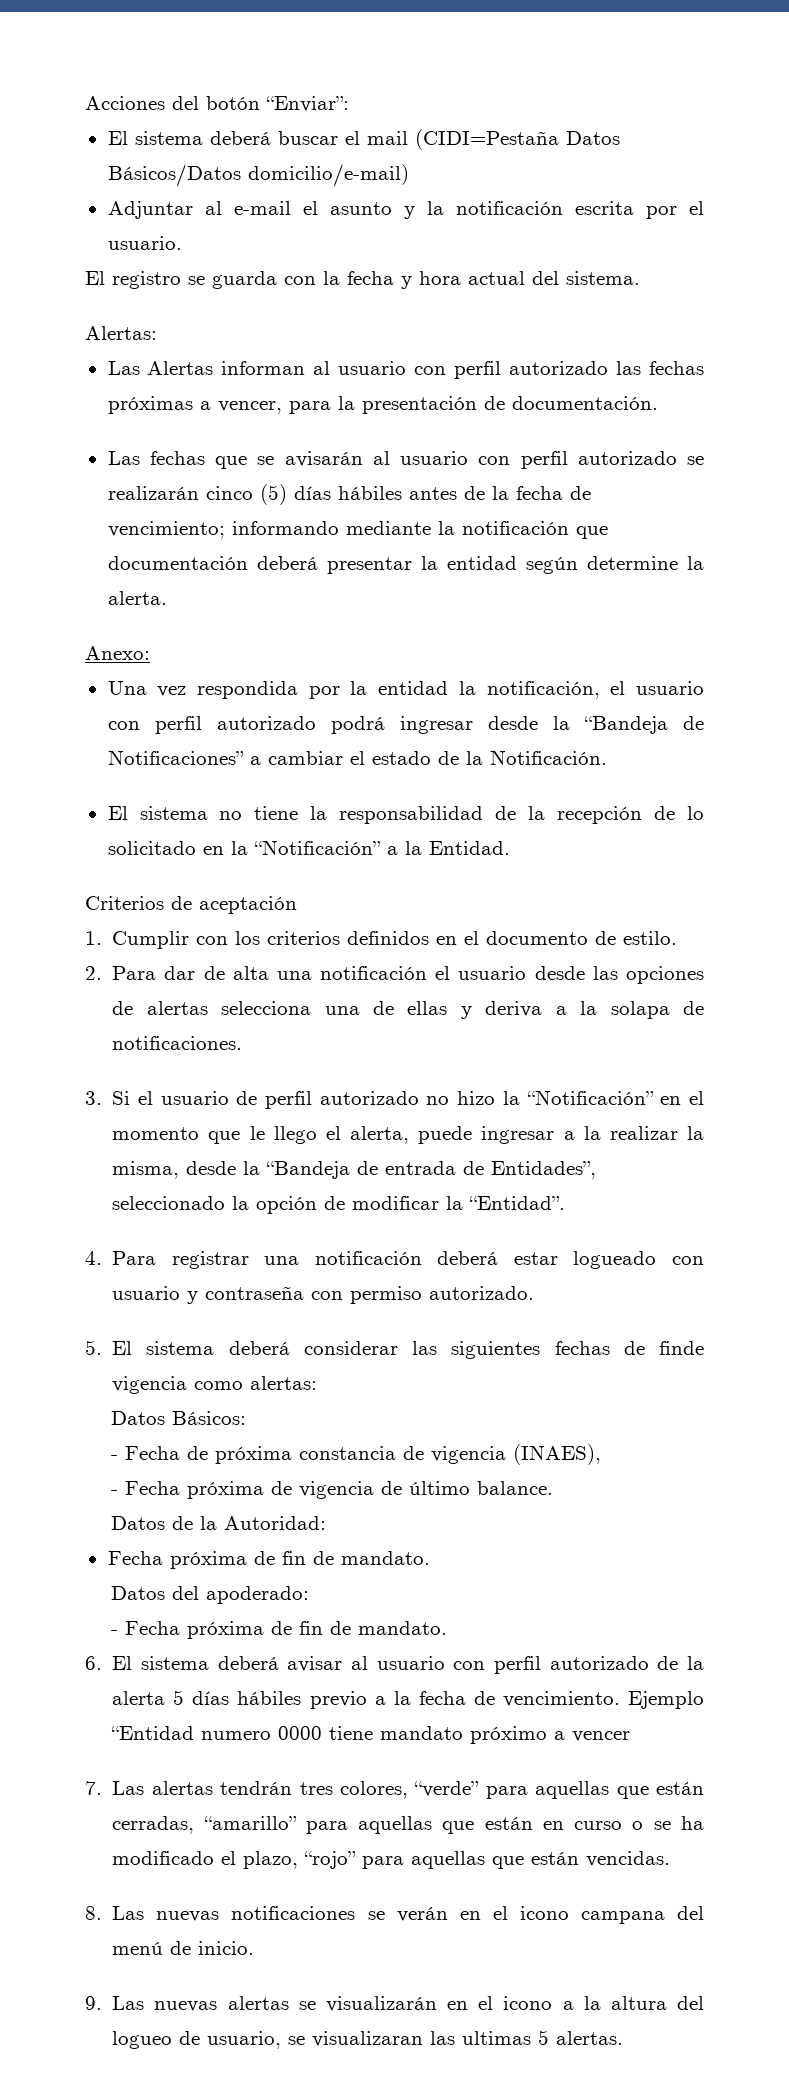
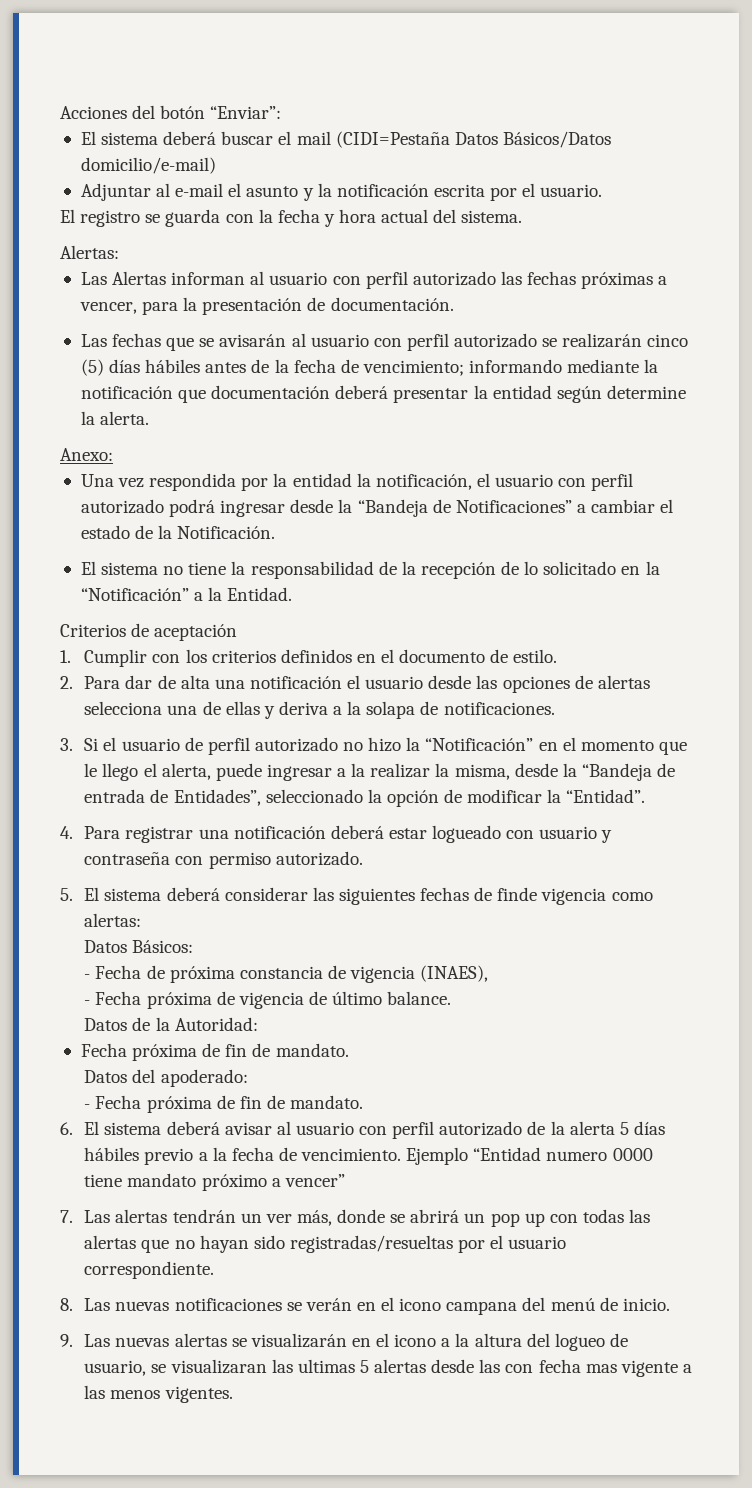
[572,1731,631,1742] vencer -> [284,1174,345,1187] vencer”
[299,1781,704,1799] [112,1816,704,1834] [112,1851,671,1869] tres colores, “verde” para aquellas que están cerradas, “amarillo” para aquellas que están en curso o se ha modificado el plazo, “rojo” para aquellas que están vencidas. -> [240,1209,651,1227] [84,1235,567,1253] [84,1261,215,1279] un ver más, donde se abrirá un pop up con todas las alertas que no hayan sido registradas/resueltas por el usuario correspondiente.
[556,2031,624,2045] alertas. -> [374,1359,692,1377] [84,1385,233,1403] alertas desde las con fecha mas vigente a las menos vigentes.

